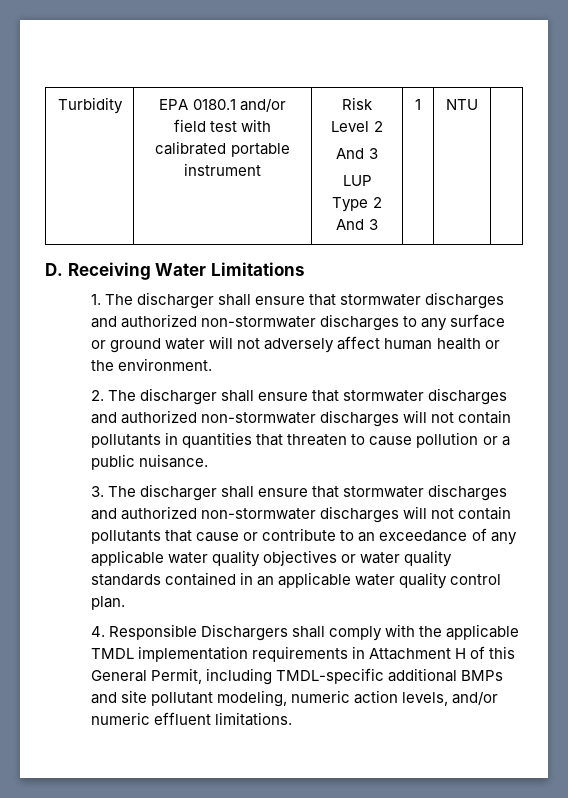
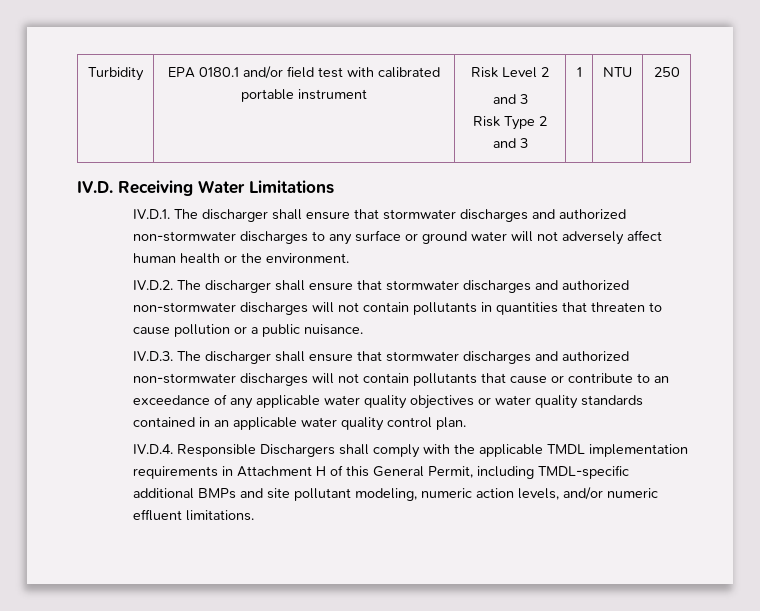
[336,148,365,159] And -> [492,94,516,104] and
[342,175,372,186] LUP -> [473,116,500,127] Risk
[336,219,365,230] And -> [492,138,516,148] and
[45,263,63,276] // D. -> [653,67,680,77] [77,181,113,193] 250 // IV.D.
[91,294,102,305] 1. -> [132,209,170,219] IV.D.1.
[91,390,105,401] 2. -> [132,280,173,290] IV.D.2.
[91,486,105,497] 3. -> [132,351,173,361] IV.D.3.
[91,626,106,637] 4. -> [132,444,173,454] IV.D.4.

